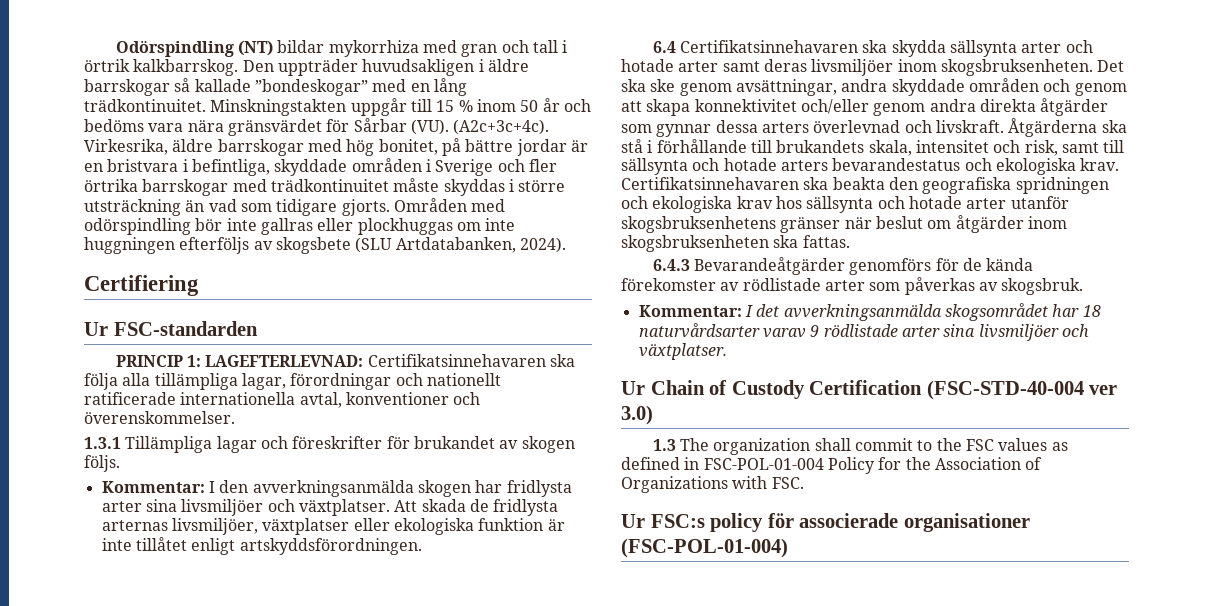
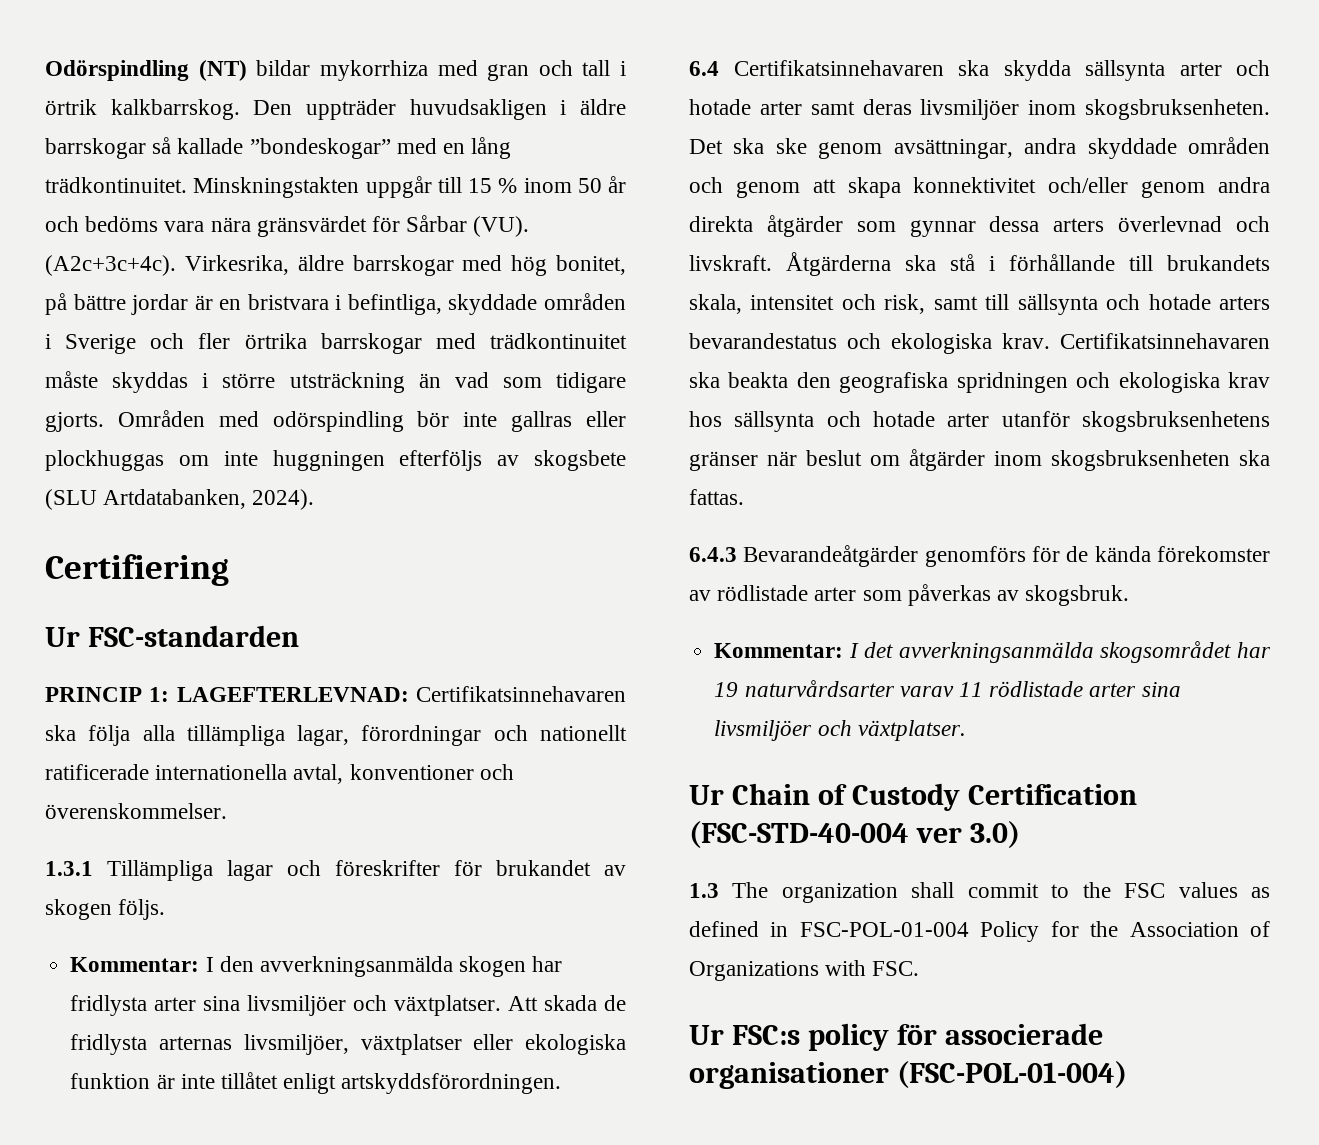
[1082,305,1101,317] 18 -> [714,682,739,697] 19
[810,325,820,337] 9 -> [958,682,983,697] 11

